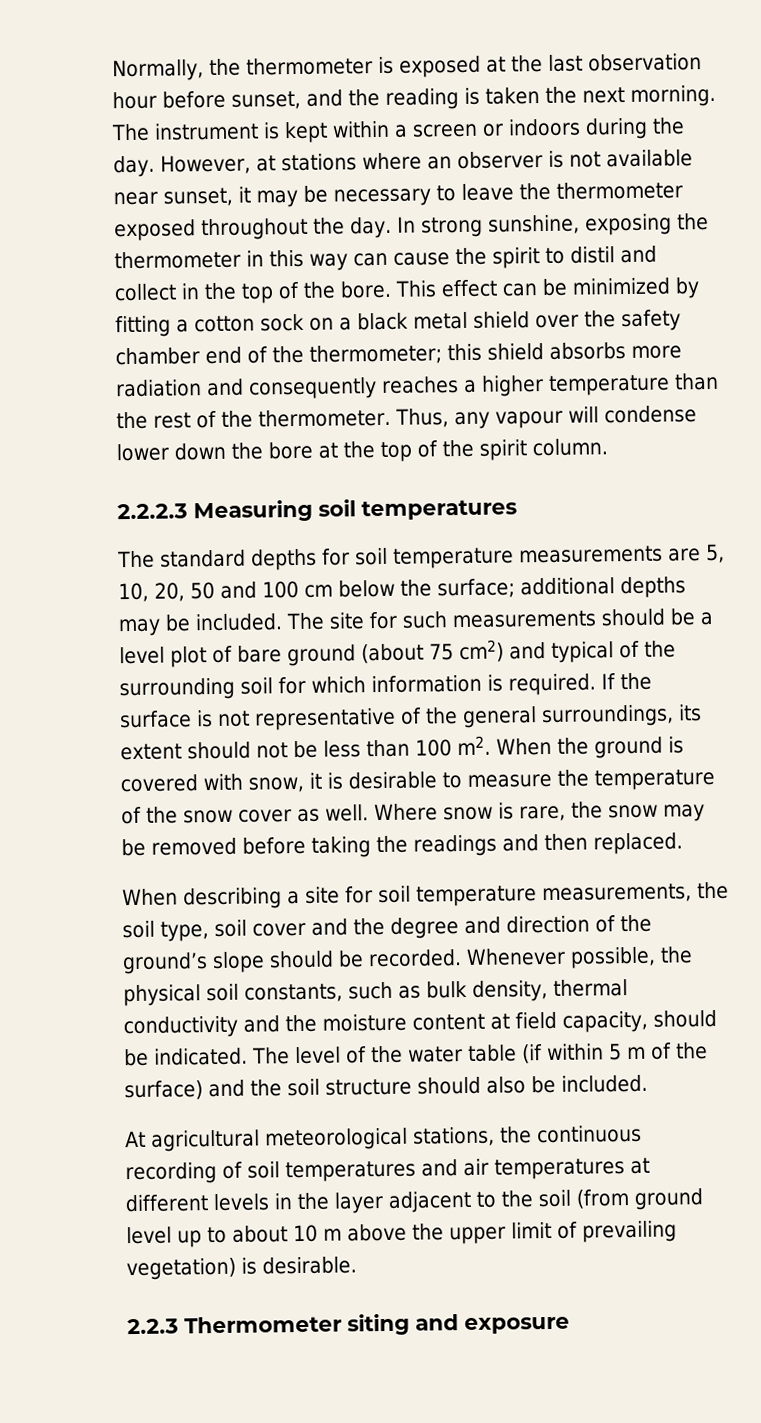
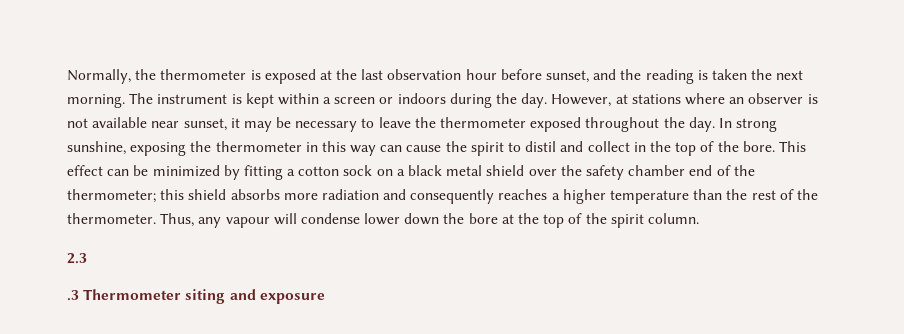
[117,499,517,523] [117,543,725,571] [118,576,686,603] [118,608,713,637] [119,639,676,668] [119,672,652,701] [119,704,702,731] [120,735,684,761] [120,768,715,793] [121,801,705,825] [121,832,683,858] [122,881,729,910] [122,914,652,942] [122,946,693,975] [123,979,628,1007] [123,1009,717,1039] [124,1042,708,1067] [124,1074,648,1101] [125,1124,642,1152] [125,1157,650,1185] [125,1188,704,1214] [126,1220,677,1248] [126,1256,357,1281] [127,1318,179,1335] 2.2.2.3 Measuring soil temperatures // The standard depths for soil temperature measurements are 5, 10, 20, 50 and 100 cm below the surface; additional depths may be included. The site for such measurements should be a level plot of bare ground (about 75 cm2) and typical of the surrounding soil for which information is required. If the surface is not representative of the general surroundings, its extent should not be less than 100 m2. When the ground is covered with snow, it is desirable to measure the temperature of the snow cover as well. Where snow is rare, the snow may be removed before taking the readings and then replaced. // When describing a site for soil temperature measurements, the soil type, soil cover and the degree and direction of the ground’s slope should be recorded. Whenever possible, the physical soil constants, such as bulk density, thermal conductivity and the moisture content at field capacity, should be indicated. The level of the water table (if within 5 m of the surface) and the soil structure should also be included. // At agricultural meteorological stations, the continuous recording of soil temperatures and air temperatures at different levels in the layer adjacent to the soil (from ground level up to about 10 m above the upper limit of prevailing vegetation) is desirable. // 2.2.3 -> [67,253,87,264] [67,290,79,301] 2.3 // .3

